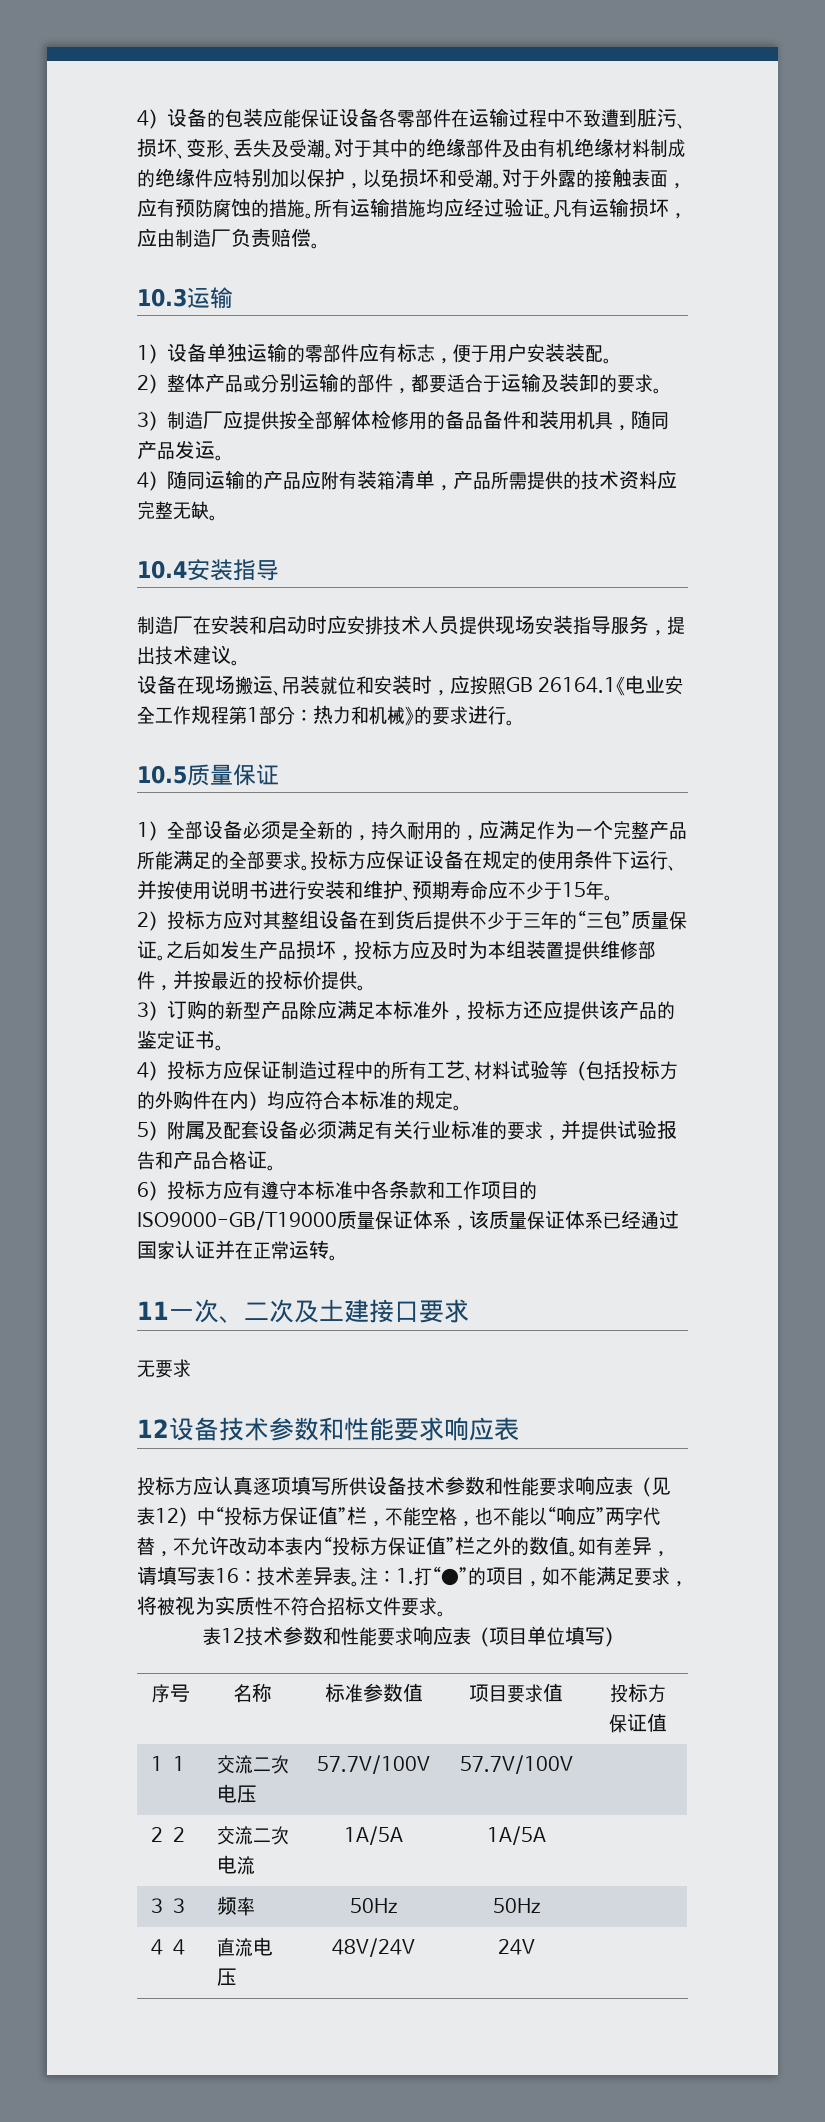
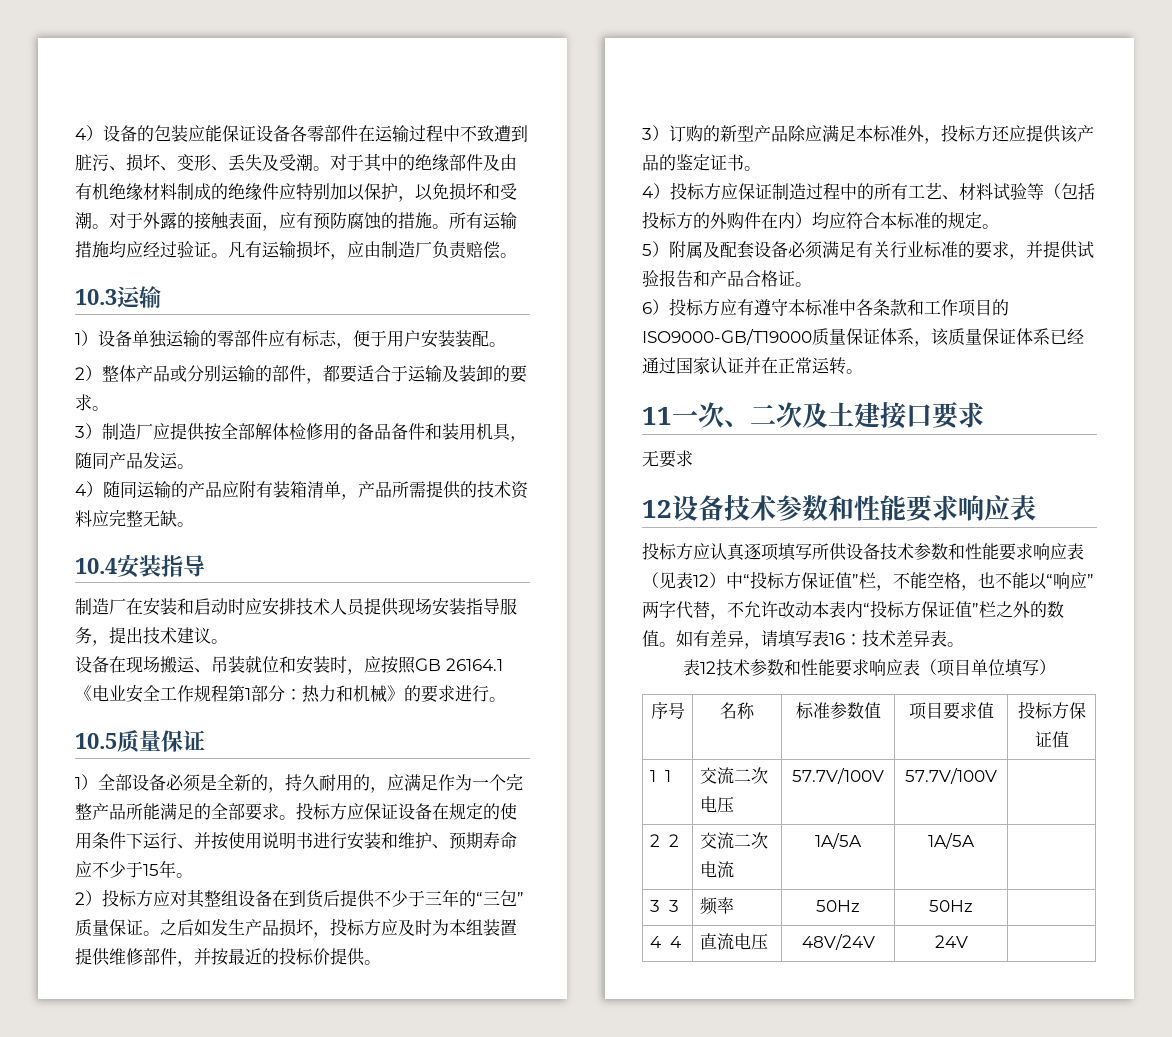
[360,1566,688,1587] [137,1596,446,1617] 注：1.打“●”的项目，如不能满足要求，将被视为实质性不符合招标文件要求。 -> (964, 644) none

